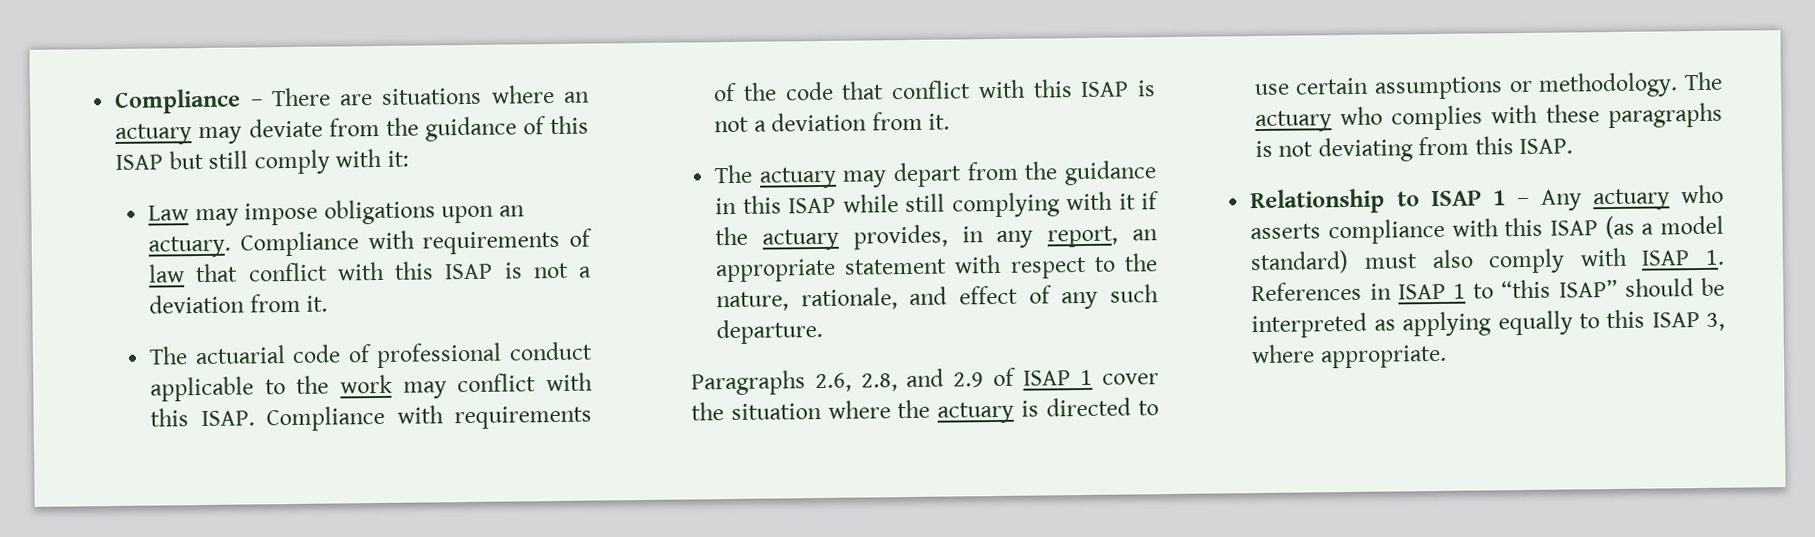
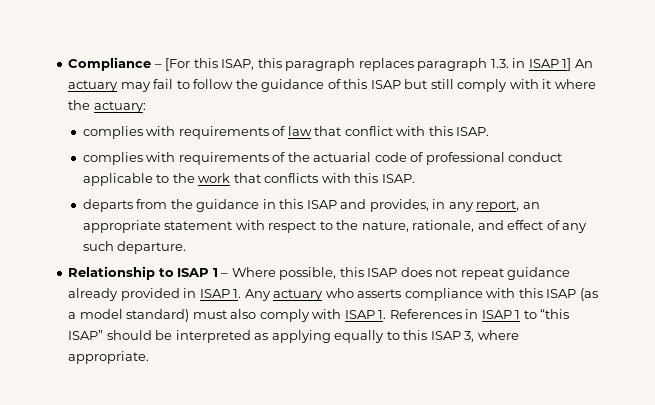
[270,84,590,107] [115,117,380,145] There are situations where an actuary may deviate from -> [165,58,593,71] [68,79,234,92] [For this ISAP, this paragraph replaces paragraph 1.3. in ISAP 1] An actuary may fail to follow
[386,150,409,167] [148,199,525,227] [148,231,359,258] it: // Law may impose obligations upon an actuary. Compliance -> [542,79,596,89] [68,100,146,113] [82,126,143,139] it where the actuary: // complies
[444,262,592,280] [149,293,329,314] [149,346,189,365] ISAP is not a deviation from it. // The -> [456,127,490,136] [82,152,310,165] ISAP. // complies with requirements of the
[402,372,593,399] [150,405,592,432] [713,79,1156,102] [714,111,951,133] [714,162,963,189] may conflict with this ISAP. Compliance with requirements of the code that conflict with this ISAP is not a deviation from it. // The actuary may depart -> [233,173,415,183] [82,199,133,212] that conflicts with this ISAP. // departs
[842,191,1159,218] [715,226,839,251] while still complying with it if the actuary -> [340,199,367,209] and
[690,367,1159,396] [690,397,1159,424] [1253,71,1723,100] [1254,102,1723,133] [1254,136,1574,163] // Paragraphs 2.6, 2.8, and 2.9 of ISAP 1 cover the situation where the actuary is directed to use certain assumptions or methodology. The actuary who complies with these paragraphs is not deviating from this ISAP. -> (187, 247) none
(1530, 201) none -> [231,267,571,280] [68,288,242,301] Where possible, this ISAP does not repeat guidance already provided in ISAP 1.

